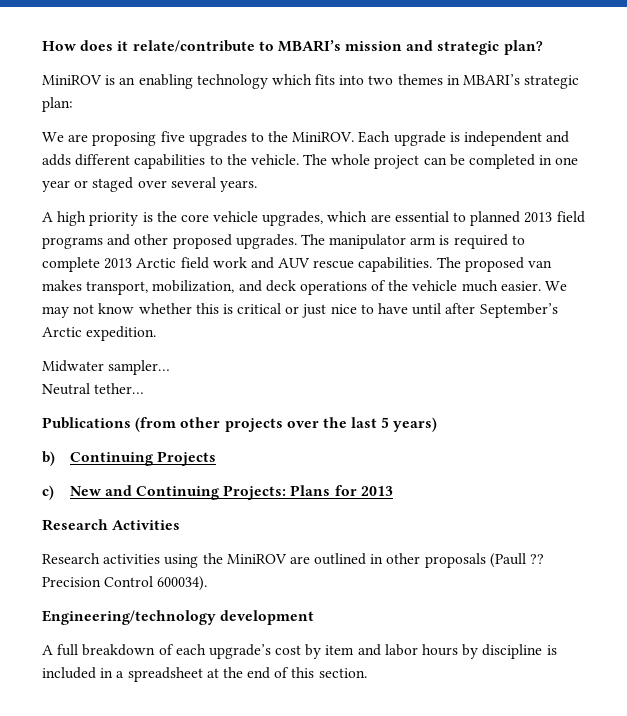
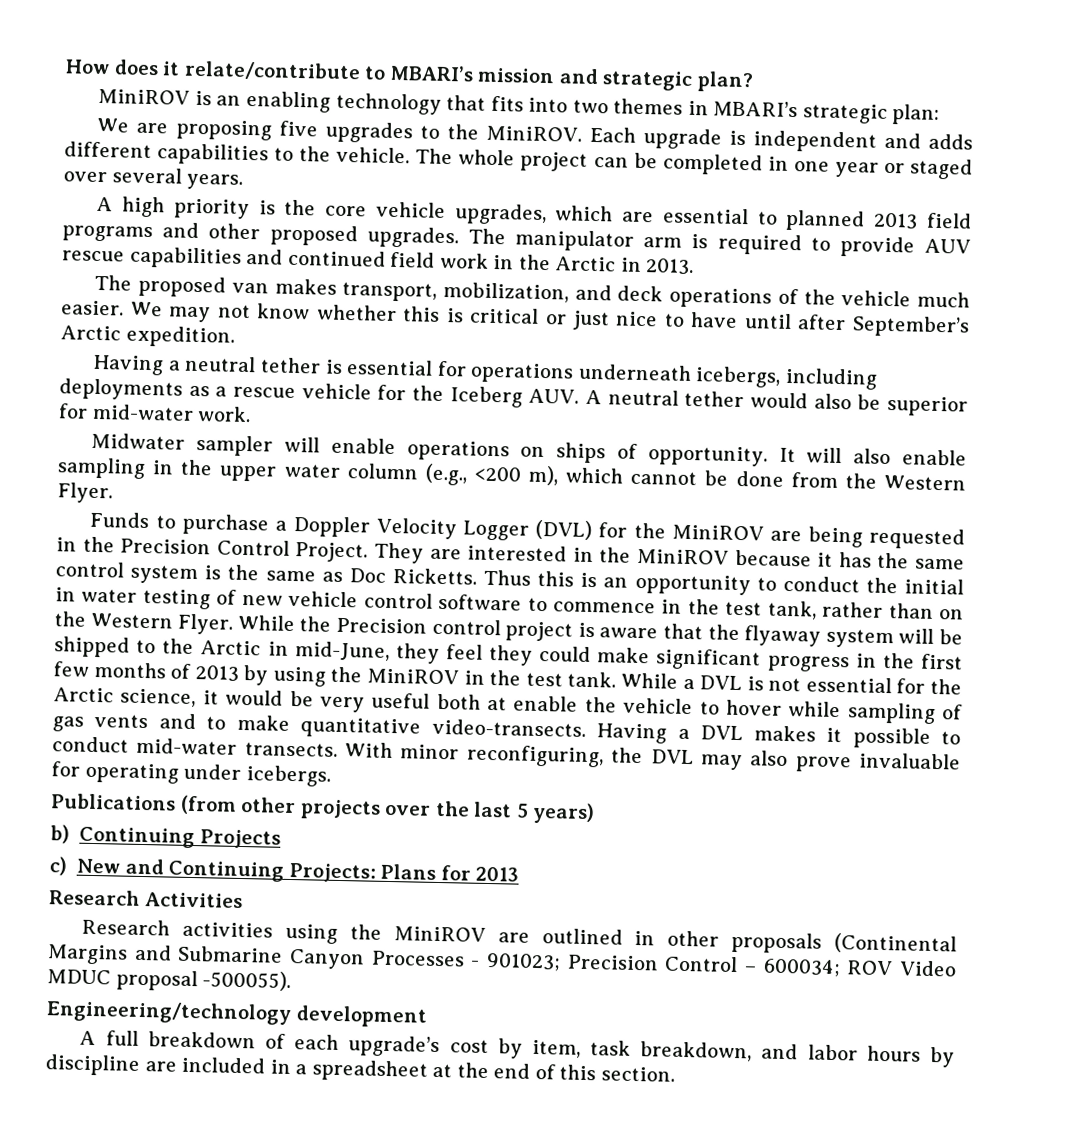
[271,74,312,85] which -> [446,95,487,111] that
[42,257,433,272] complete 2013 Arctic field work and AUV rescue capabilities. -> [839,235,971,258] [62,246,695,276] provide AUV rescue capabilities and continued field work in the Arctic in 2013. //
[42,360,171,375] [42,383,145,395] Midwater sampler… // Neutral tether… -> [92,354,878,390] [59,378,968,417] [58,403,252,423] [91,432,968,467] [57,457,967,491] [57,482,113,504] [89,511,966,550] [56,536,966,570] [55,561,964,596] [55,587,964,620] [54,611,963,649] [54,636,963,673] [53,661,962,695] [53,687,963,725] [52,713,961,749] [52,736,962,773] [51,761,331,787] Having a neutral tether is essential for operations underneath icebergs, including deployments as a rescue vehicle for the Iceberg AUV. A neutral tether would also be superior for mid-water work. // Midwater sampler will enable operations on ships of opportunity. It will also enable sampling in the upper water column (e.g., <200 m), which cannot be done from the Western Flyer. // Funds to purchase a Doppler Velocity Logger (DVL) for the MiniROV are being requested in the Precision Control Project. They are interested in the MiniROV because it has the same control system is the same as Doc Ricketts. Thus this is an opportunity to conduct the initial in water testing of new vehicle control software to commence in the test tank, rather than on the Western Flyer. While the Precision control project is aware that the flyaway system will be shipped to the Arctic in mid-June, they feel they could make significant progress in the first few months of 2013 by using the MiniROV in the test tank. While a DVL is not essential for the Arctic science, it would be very useful both at enable the vehicle to hover while sampling of gas vents and to make quantitative video-transects. Having a DVL makes it possible to conduct mid-water transects. With minor reconfiguring, the DVL may also prove invaluable for operating under icebergs.
[489,553,545,568] [42,576,208,591] (Paull ?? Precision Control 600034). -> [833,933,957,955] [47,944,957,978] [47,969,292,992] (Continental Margins and Submarine Canyon Processes - 901023; Precision Control – 600034; ROV Video MDUC proposal -500055).
[325,645,355,655] item -> [531,1039,753,1062] item, task breakdown,
[546,645,557,655] is -> [144,1061,177,1072] are

